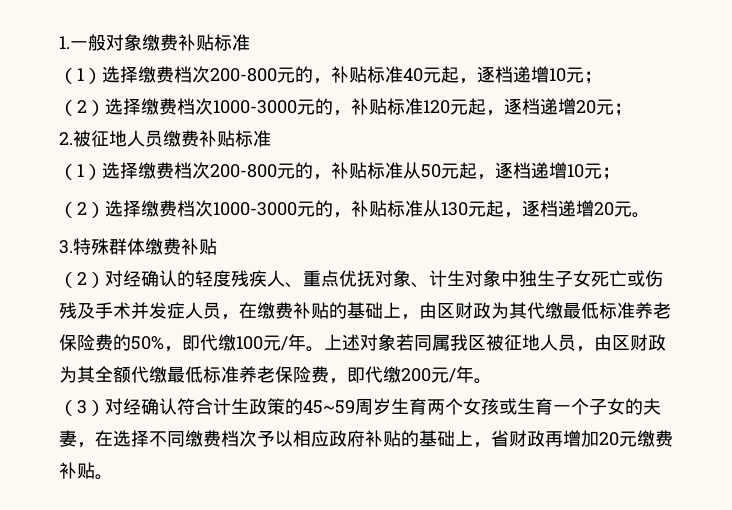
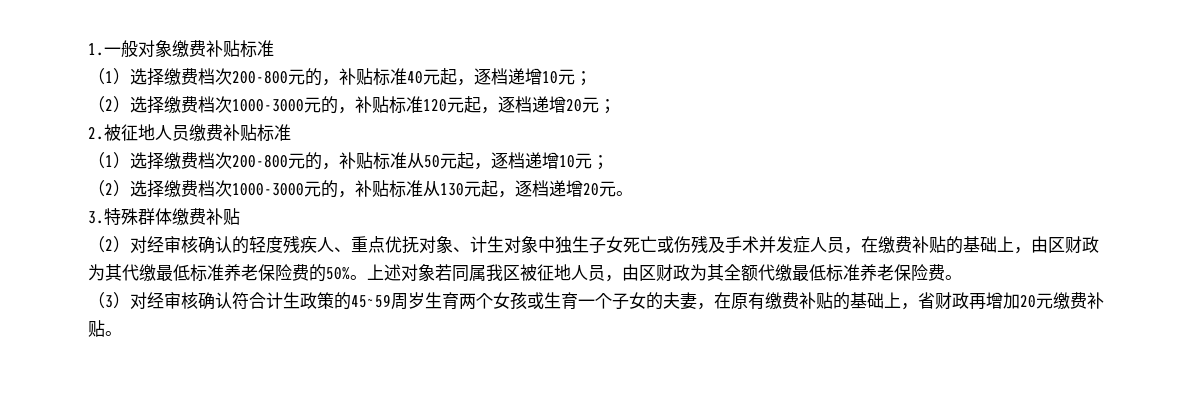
(141, 278) none -> [164,236,198,253] 审核
[164,334,306,352] ，即代缴100元/年 -> (350, 273) none
[329,366,474,384] ，即代缴200元/年 -> (945, 272) none
(141, 406) none -> [164,292,198,309] 审核
[113,430,365,447] 选择不同缴费档次予以相应政府 -> [731,292,799,310] 原有缴费

